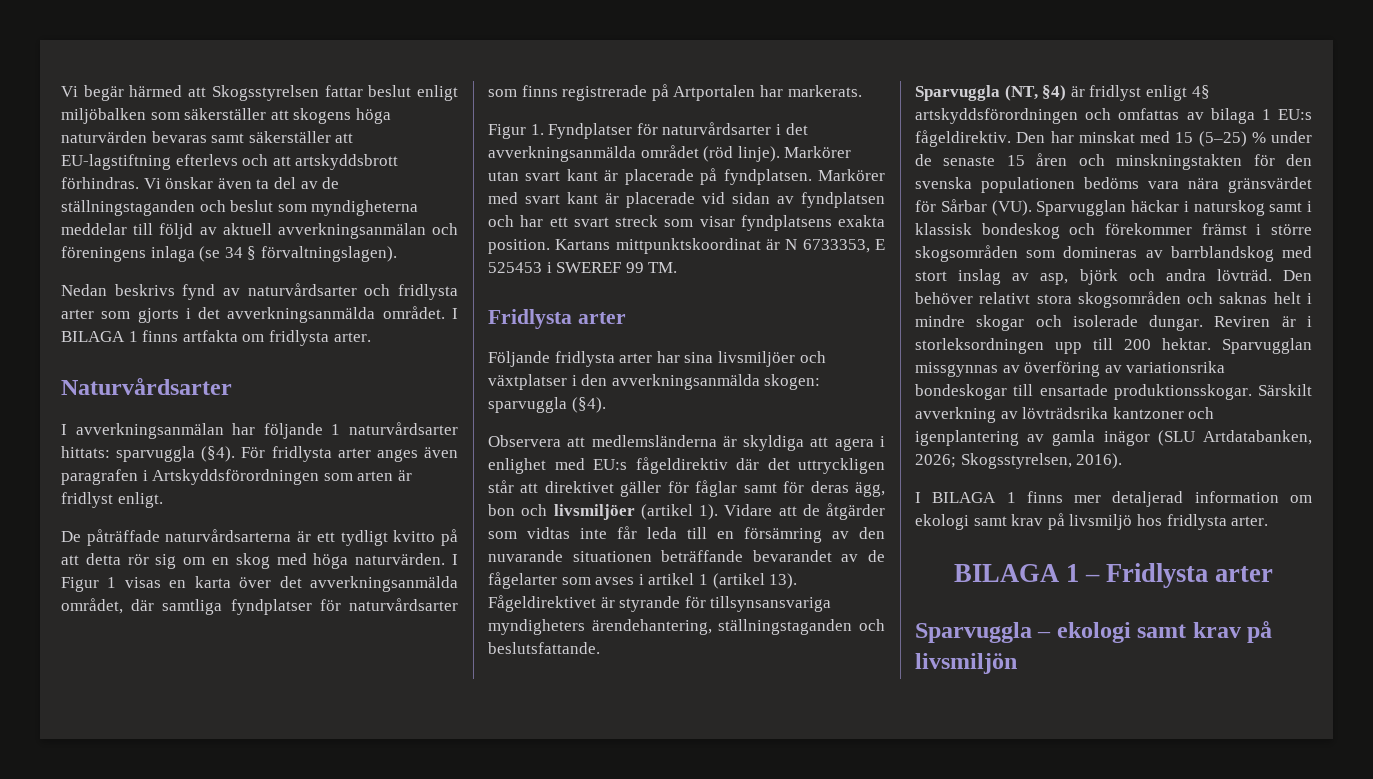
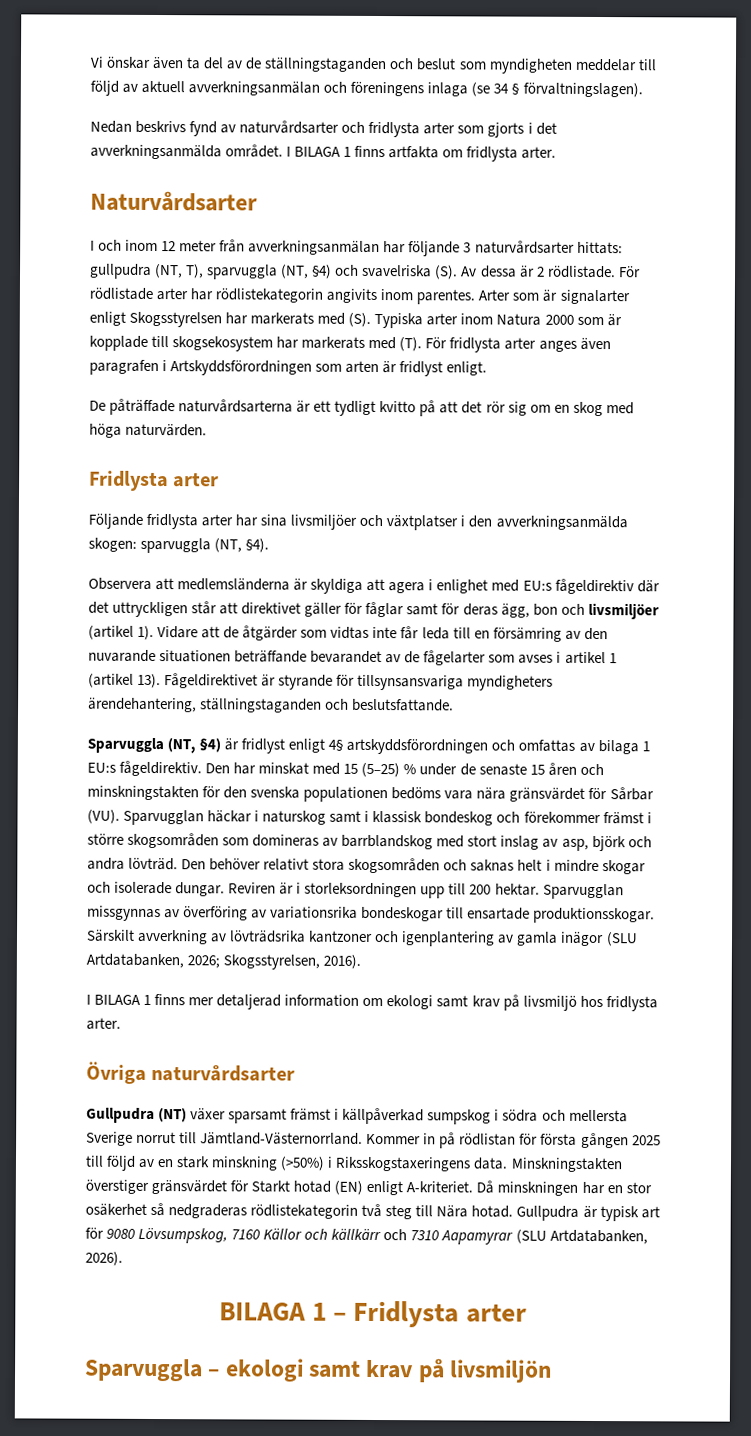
[61,85,459,101] [61,108,391,124] [61,131,354,143] [61,154,399,170] [61,177,161,189] Vi begär härmed att Skogsstyrelsen fattar beslut enligt miljöbalken som säkerställer att skogens höga naturvärden bevaras samt säkerställer att EU-lagstiftning efterlevs och att artskyddsbrott förhindras. Vi -> [90,56,103,68] Vi
[311,200,419,216] myndigheterna -> [488,58,572,74] myndigheten
(67, 429) none -> [98,239,246,253] och inom 12 meter från
[331,424,341,435] 1 -> [463,242,472,253] 3
[116,446,236,462] sparvuggla (§4). -> [89,263,641,280] [89,287,630,305] [89,311,622,329] [89,335,423,352] gullpudra (NT, T), sparvuggla (NT, §4) och svavelriska (S). Av dessa är 2 rödlistade. För rödlistade arter har rödlistekategorin angivits inom parentes. Arter som är signalarter enligt Skogsstyrelsen har markerats med (S). Typiska arter inom Natura 2000 som är kopplade till skogsekosystem har markerats med (T).
[85,553,121,565] detta -> [461,401,483,414] det
[451,554,458,565] [61,576,458,592] [61,598,458,615] [488,84,862,101] [488,122,808,139] [488,145,852,162] [488,168,885,185] [488,192,885,208] [488,215,885,231] [488,238,885,254] [488,262,678,273] I Figur 1 visas en karta över det avverkningsanmälda området, där samtliga fyndplatser för naturvårdsarter som finns registrerade på Artportalen har markerats. // Figur 1. Fyndplatser för naturvårdsarter i det avverkningsanmälda området (röd linje). Markörer utan svart kant är placerade på fyndplatsen. Markörer med svart kant är placerade vid sidan av fyndplatsen och har ett svart streck som visar fyndplatsens exakta position. Kartans mittpunktskoordinat är N 6733353, E 525453 i SWEREF 99 TM. -> (208, 430) none
[571,397,606,413] (§4). -> [214,538,270,553] (NT, §4).
(1269, 521) none -> [86,1061,296,1084] [86,1107,628,1125] [86,1131,661,1149] [85,1155,623,1173] [85,1179,652,1196] [85,1202,660,1222] [85,1227,648,1245] [85,1251,123,1266] // Övriga naturvårdsarter // Gullpudra (NT) växer sparsamt främst i källpåverkad sumpskog i södra och mellersta Sverige norrut till Jämtland-Västernorrland. Kommer in på rödlistan för första gången 2025 till följd av en stark minskning (>50%) i Riksskogstaxeringens data. Minskningstakten överstiger gränsvärdet för Starkt hotad (EN) enligt A-kriteriet. Då minskningen har en stor osäkerhet så nedgraderas rödlistekategorin två steg till Nära hotad. Gullpudra är typisk art för 9080 Lövsumpskog, 7160 Källor och källkärr och 7310 Aapamyrar (SLU Artdatabanken, 2026).

